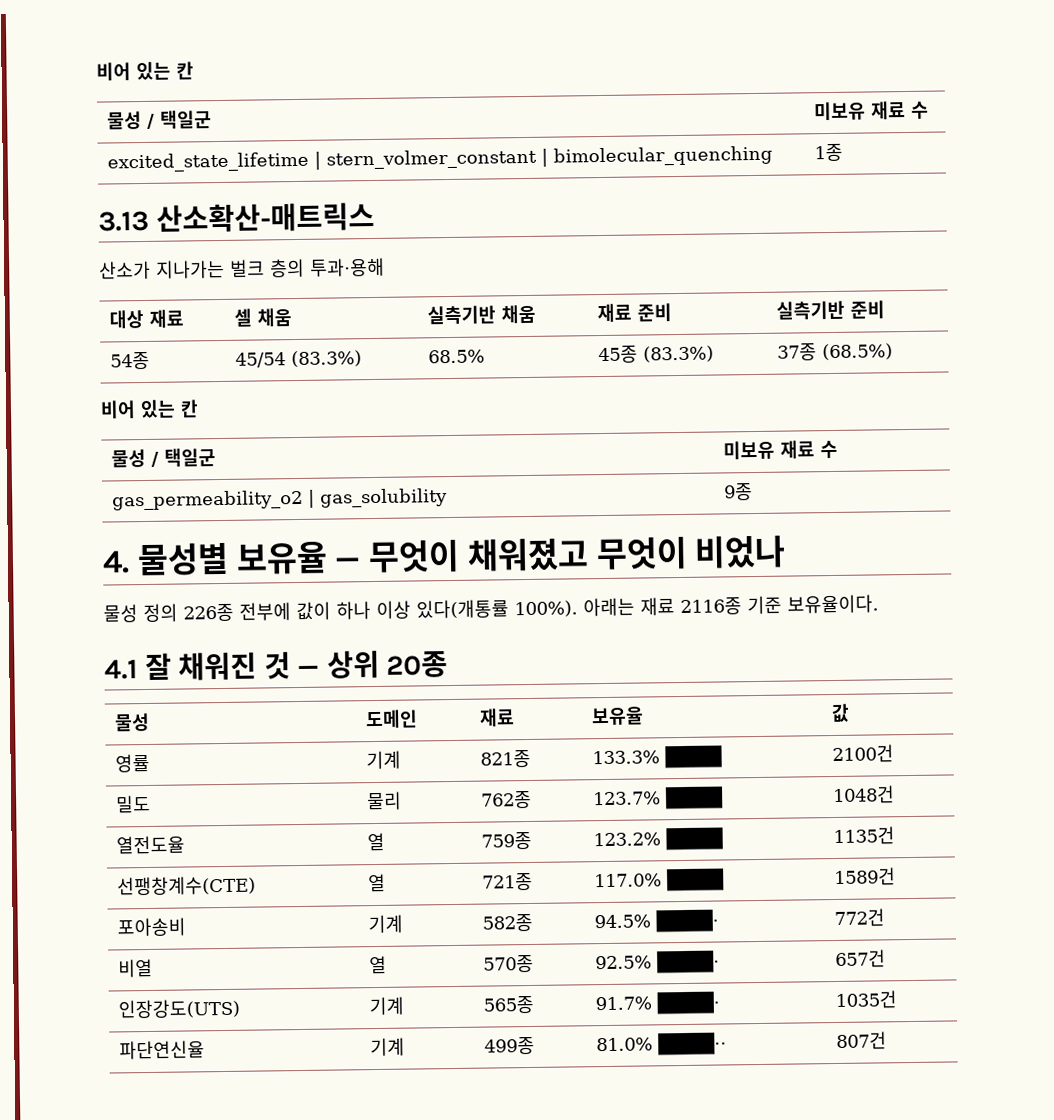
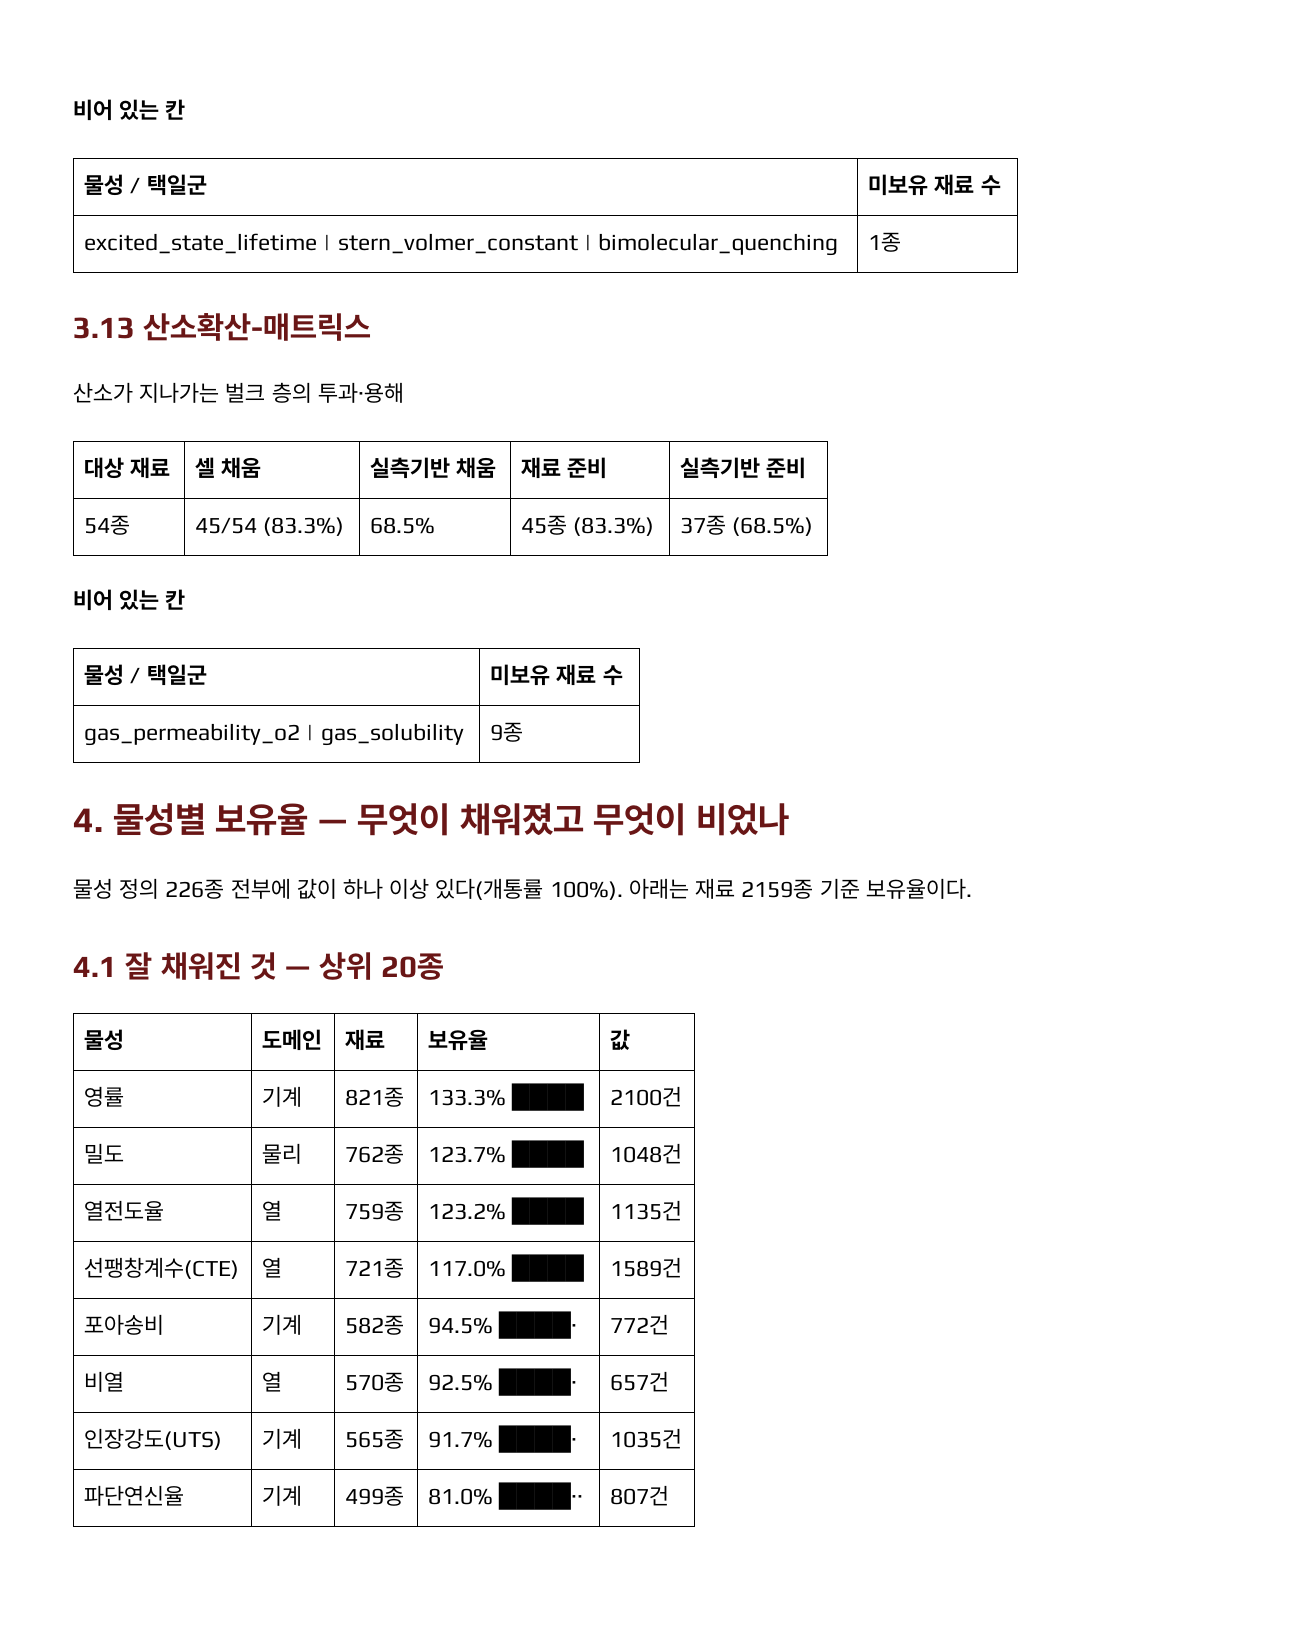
[680,597,742,615] 2116종 -> [741,879,814,899] 2159종

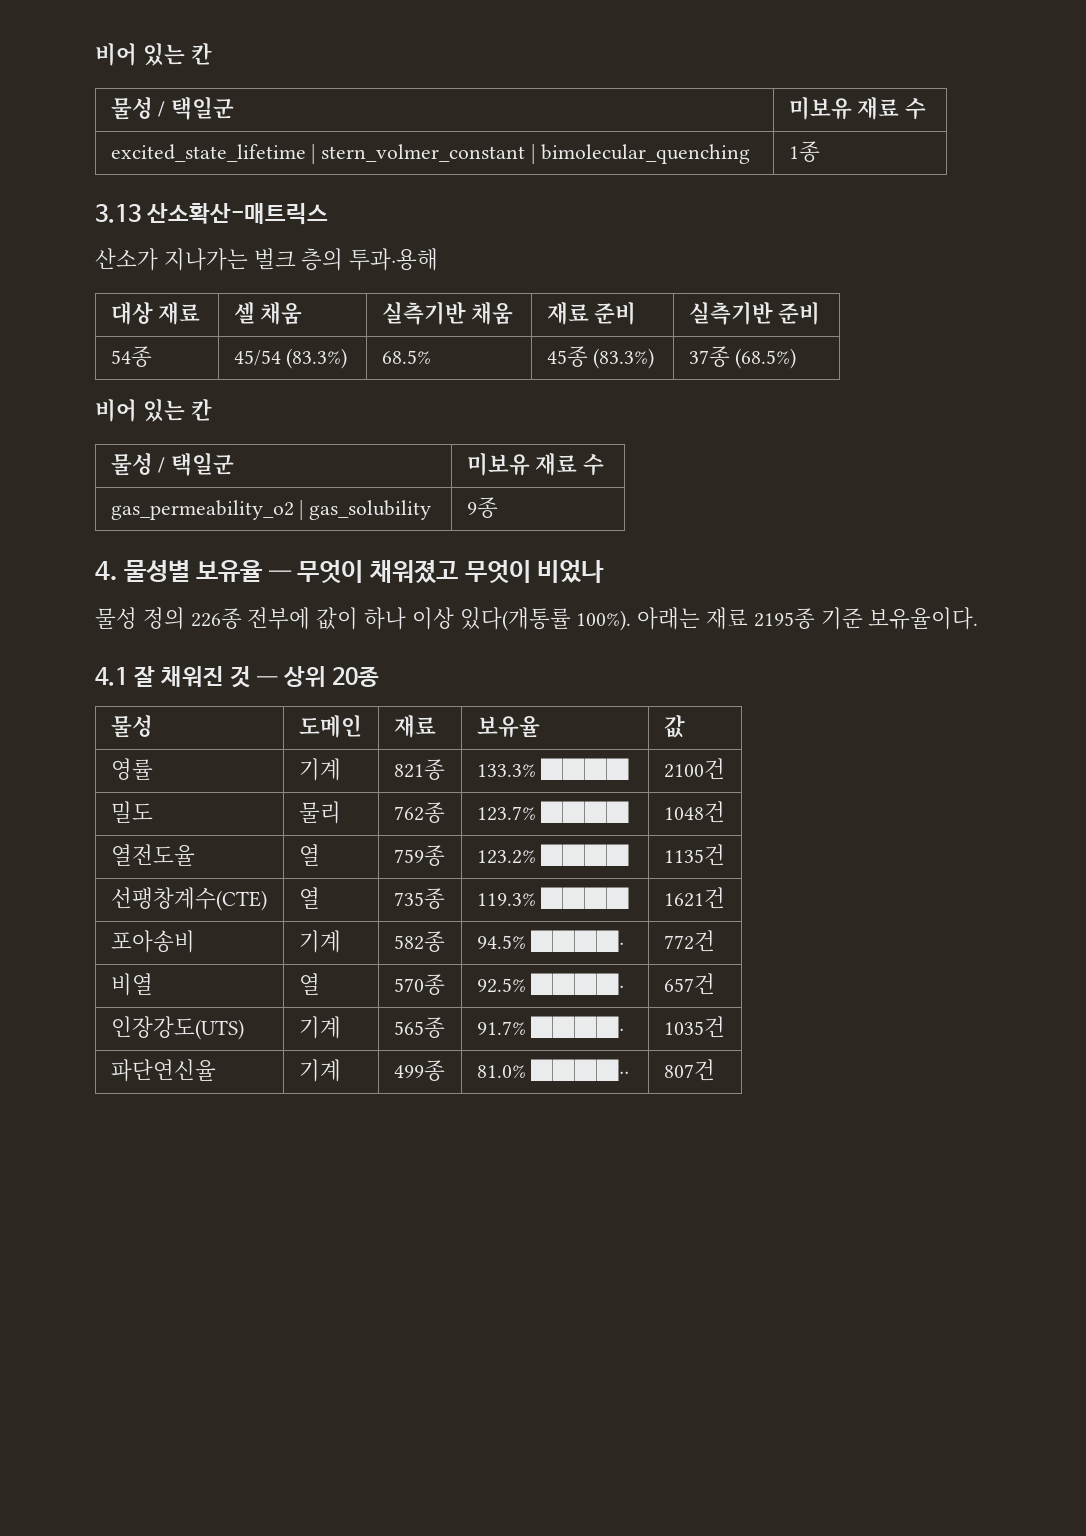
[741,879,814,899] 2159종 -> [753,608,815,629] 2195종
[345,1258,405,1278] [428,1254,585,1282] [610,1257,683,1278] 721종 | 117.0% ████ | 1589건 -> [393,888,445,909] [476,887,630,909] [663,887,725,909] 735종 | 119.3% ████ | 1621건

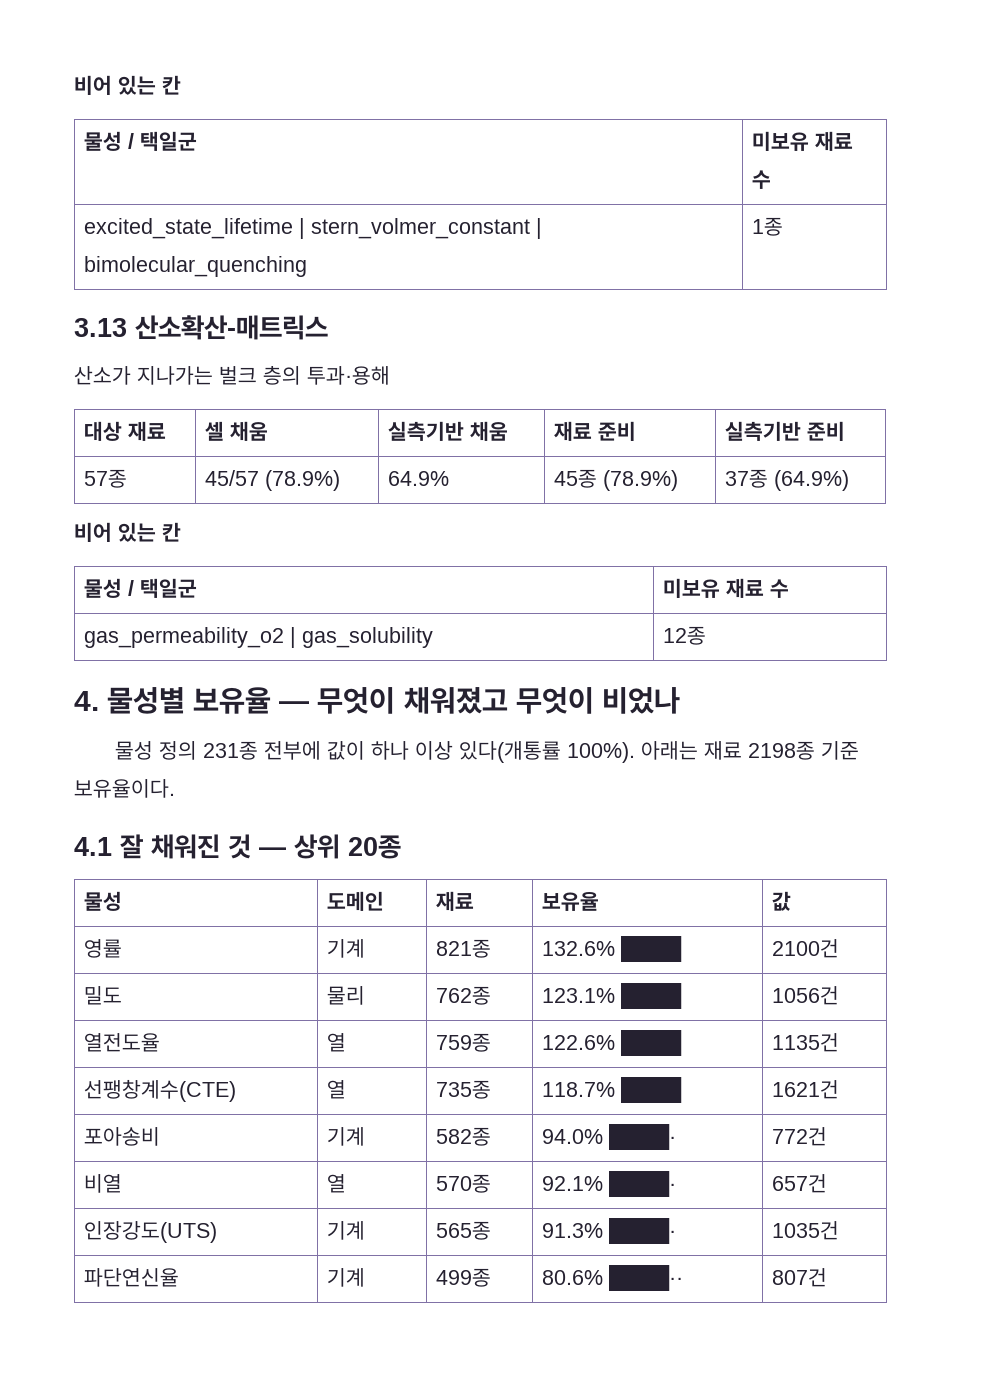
[110,346,152,367] [233,348,348,369] [381,350,431,364] 54종 | 45/54 (83.3%) | 68.5% -> [83,469,127,488] [204,470,340,491] [387,471,449,486] 57종 | 45/57 (78.9%) | 64.9%
[593,348,655,369] (83.3%) -> [602,470,678,491] (78.9%)
[735,348,797,369] (68.5%) -> [773,470,849,491] (64.9%)
[466,497,498,518] 9종 -> [662,626,706,645] 12종
[190,608,242,629] 226종 -> [202,741,258,760] 231종
[753,608,815,629] 2195종 -> [747,741,815,760] 2198종
[476,764,536,777] 133.3% -> [541,941,615,956] 132.6%
[476,801,630,823] [663,801,725,823] 123.7% ████ | 1048건 -> [541,983,682,1009] [771,986,839,1005] 123.1% ████ | 1056건
[476,850,536,864] 123.2% -> [541,1035,615,1050] 122.6%
[476,893,536,906] 119.3% -> [541,1082,615,1097] 118.7%
[476,935,526,949] 94.5% -> [541,1129,603,1144] 94.0%
[476,978,526,993] 92.5% -> [541,1176,603,1191] 92.1%
[476,1021,526,1035] 91.7% -> [541,1223,603,1238] 91.3%
[476,1065,526,1078] 81.0% -> [541,1270,603,1285] 80.6%

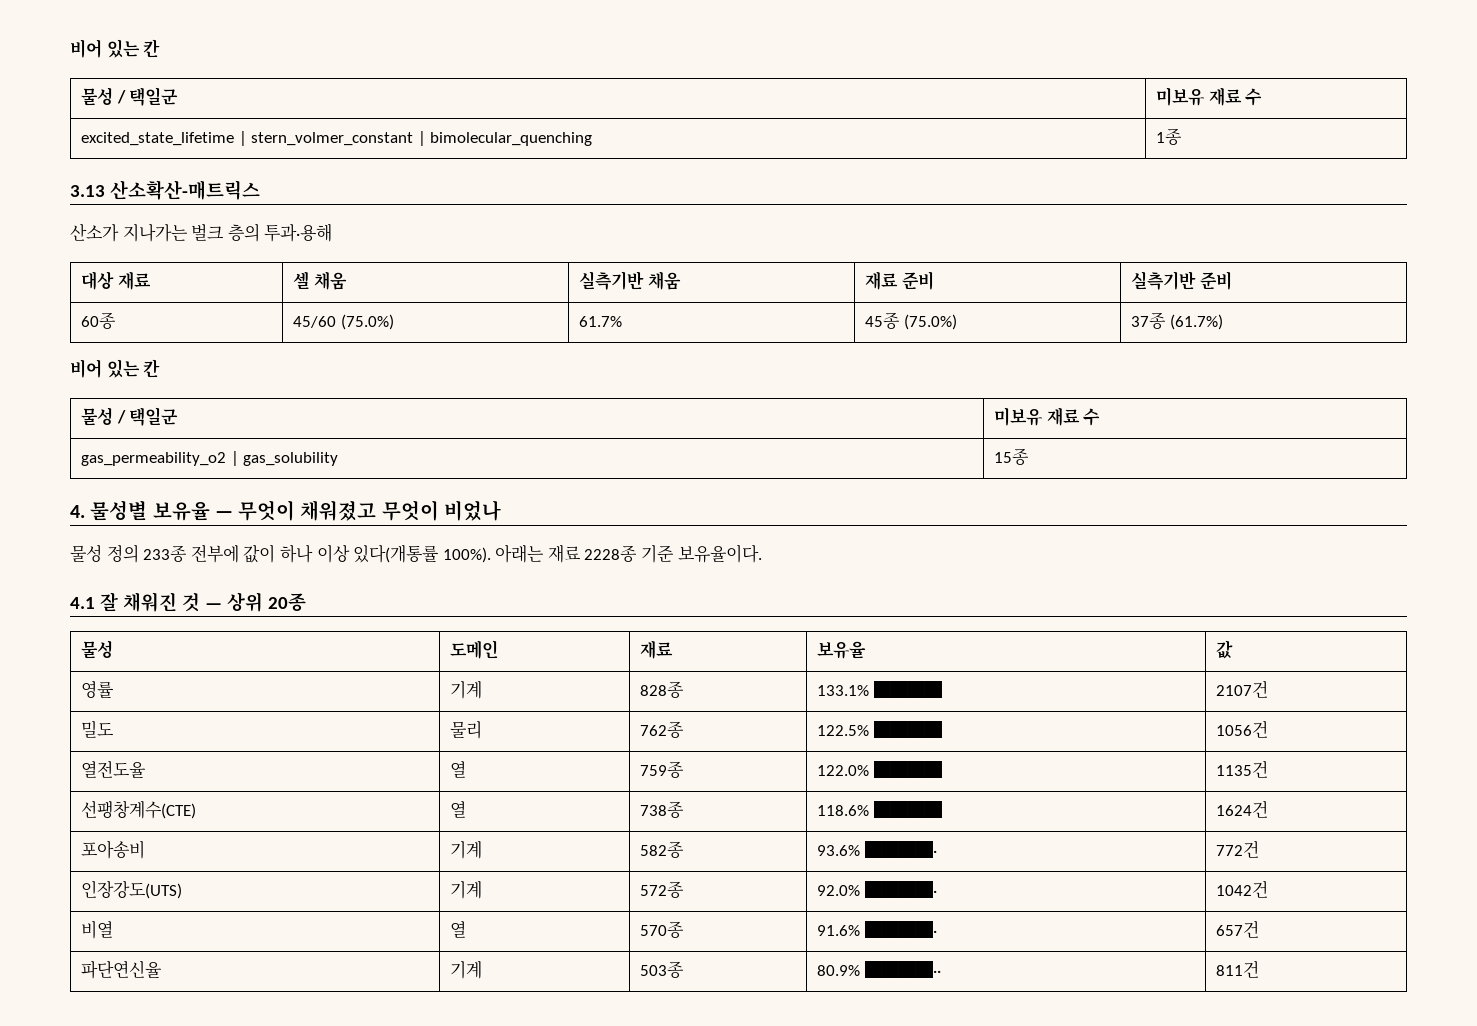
[83,469,127,488] [204,470,340,491] [387,471,449,486] 57종 | 45/57 (78.9%) | 64.9% -> [80,312,116,329] [292,314,394,330] [578,316,622,327] 60종 | 45/60 (75.0%) | 61.7%
[602,470,678,491] (78.9%) -> [903,314,957,330] (75.0%)
[773,470,849,491] (64.9%) -> [1169,314,1223,330] (61.7%)
[662,626,706,645] 12종 -> [993,448,1029,465] 15종
[202,741,258,760] 231종 -> [143,545,188,562] 233종
[747,741,815,760] 2198종 -> [584,545,638,562] 2228종
[435,939,491,958] [541,936,682,962] [771,939,839,958] 821종 | 132.6% ████ | 2100건 -> [639,681,684,698] [816,681,942,698] [1215,680,1268,698] 828종 | 133.1% ████ | 2107건
[541,988,615,1003] 123.1% -> [816,725,869,736] 122.5%
[541,1035,615,1050] 122.6% -> [816,765,869,776] 122.0%
[435,1080,491,1099] [541,1077,682,1103] [771,1080,839,1099] 735종 | 118.7% ████ | 1621건 -> [639,801,684,818] [816,801,942,818] [1215,800,1268,818] 738종 | 118.6% ████ | 1624건
[541,1129,603,1144] 94.0% -> [816,845,860,856] 93.6%
(827, 1136) none -> [80,880,182,899] [449,880,482,899] [639,881,684,898] [816,881,937,898] [1215,880,1268,898] // 인장강도(UTS) | 기계 | 572종 | 92.0% ████· | 1042건
[541,1176,603,1191] 92.1% -> [816,925,860,936] 91.6%
[83,1221,217,1243] [326,1221,365,1240] [435,1221,491,1240] [541,1218,676,1244] [771,1221,839,1240] // 인장강도(UTS) | 기계 | 565종 | 91.3% ████· | 1035건 -> (1259, 929) none
[435,1268,491,1287] [541,1270,603,1285] 499종 | 80.6% -> [639,961,684,978] [816,965,860,976] 503종 | 80.9%
[771,1268,827,1287] 807건 -> [1215,960,1259,978] 811건

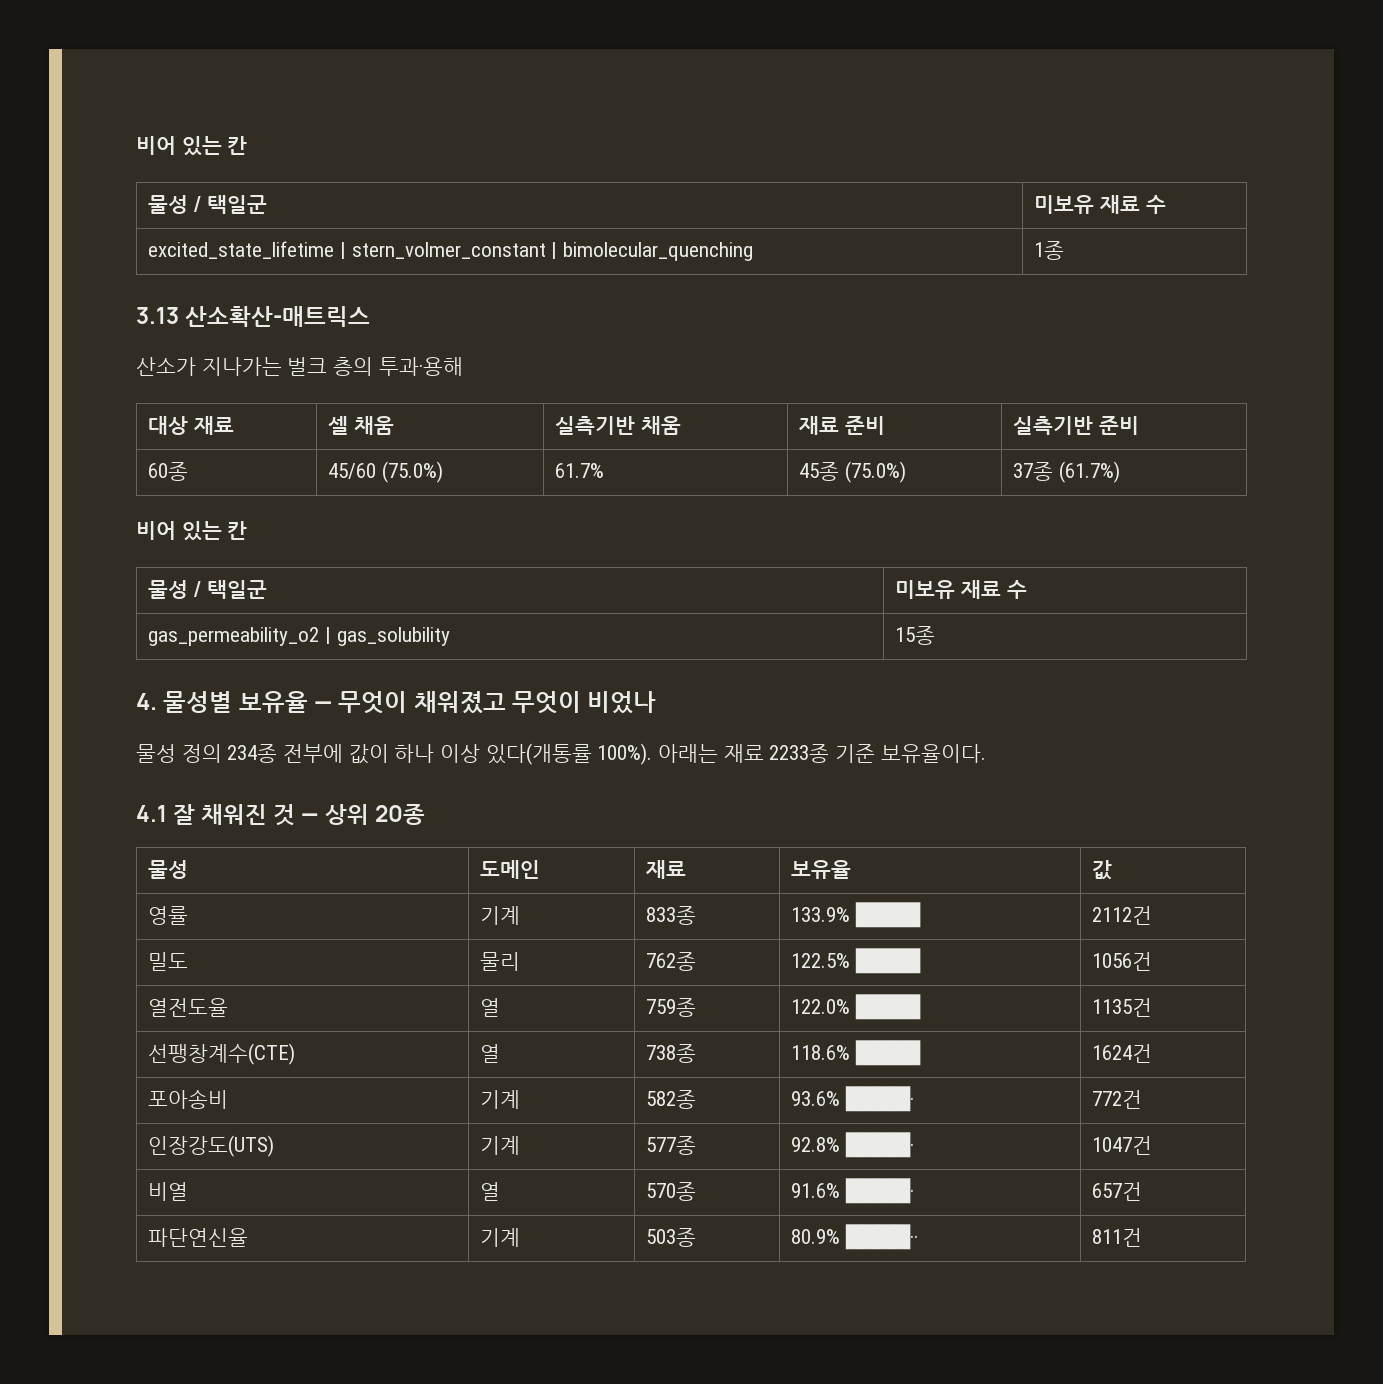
[143,545,188,562] 233종 -> [227,744,278,763] 234종
[584,545,638,562] 2228종 -> [769,744,830,763] 2233종
[639,681,684,698] [816,681,942,698] [1215,680,1268,698] 828종 | 133.1% ████ | 2107건 -> [646,906,697,925] [791,902,921,928] [1092,906,1153,925] 833종 | 133.9% ████ | 2112건
[639,881,684,898] [816,881,937,898] [1215,880,1268,898] 572종 | 92.0% ████· | 1042건 -> [646,1136,697,1155] [791,1132,914,1158] [1092,1136,1153,1155] 577종 | 92.8% ████· | 1047건

